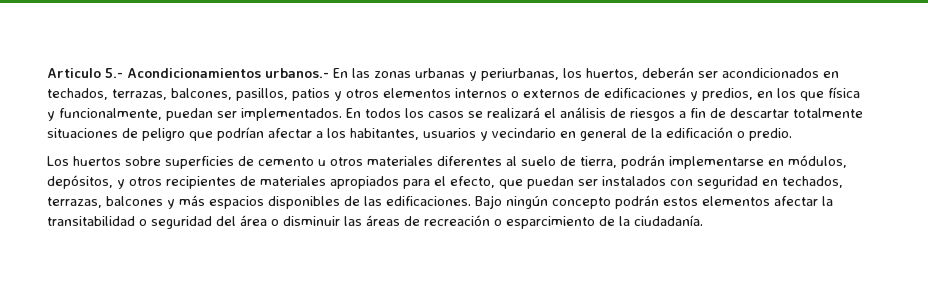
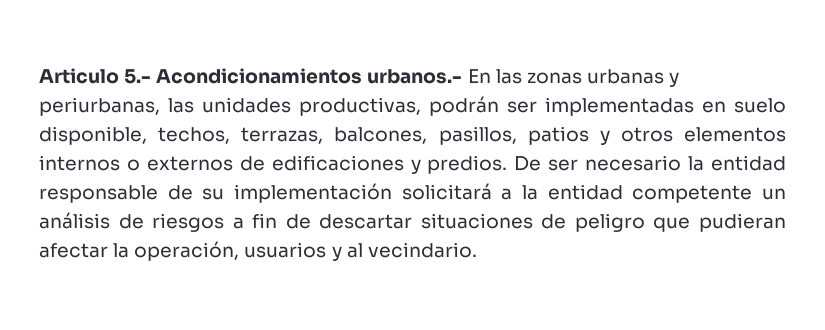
[563,67,839,80] [47,88,108,100] los huertos, deberán ser acondicionados en techados, -> [168,96,786,116] [39,126,231,145] las unidades productivas, podrán ser implementadas en suelo disponible, techos,
[702,87,860,101] [47,107,556,121] predios, en los que física y funcionalmente, puedan ser implementados. En todos los casos se realizará el -> [427,155,786,174] [39,183,786,203] predios. De ser necesario la entidad responsable de su implementación solicitará a la entidad competente un
[793,108,863,118] totalmente -> (413, 221) none
[217,127,792,141] [47,155,847,169] [47,175,843,189] [47,195,833,209] [47,215,703,229] podrían afectar a los habitantes, usuarios y vecindario en general de la edificación o predio. // Los huertos sobre superficies de cemento u otros materiales diferentes al suelo de tierra, podrán implementarse en módulos, depósitos, y otros recipientes de materiales apropiados para el efecto, que puedan ser instalados con seguridad en techados, terrazas, balcones y más espacios disponibles de las edificaciones. Bajo ningún concepto podrán estos elementos afectar la transitabilidad o seguridad del área o disminuir las áreas de recreación o esparcimiento de la ciudadanía. -> [699,213,786,232] [39,241,477,261] pudieran afectar la operación, usuarios y al vecindario.

